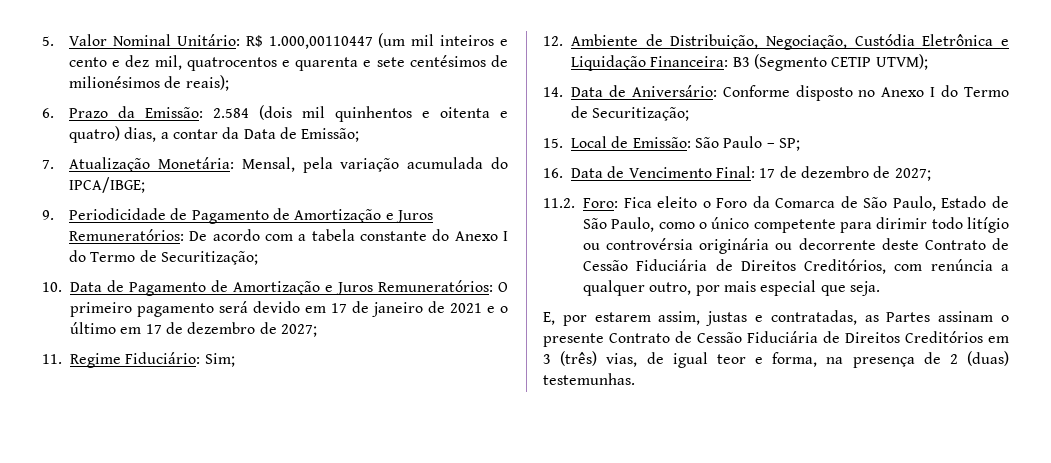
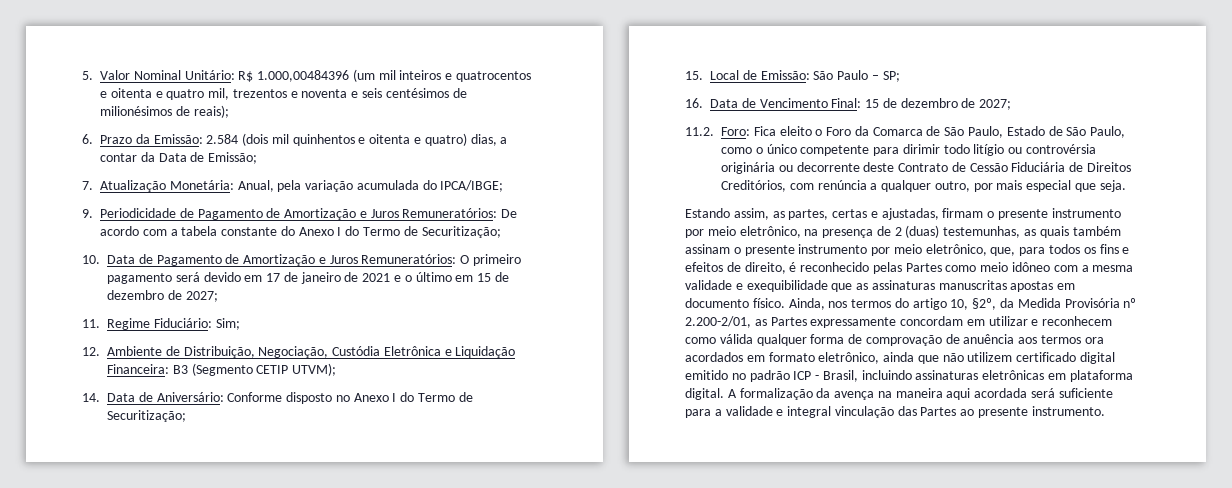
[268,36,373,49] 1.000,00110447 -> [257,70,350,82] 1.000,00484396
[69,55,405,71] cento e dez mil, quatrocentos e quarenta e sete -> [456,71,532,82] [100,88,383,100] quatrocentos e oitenta e quatro mil, trezentos e noventa e seis
[241,157,295,172] Mensal, -> [237,180,274,192] Anual,
[145,324,162,334] 17 -> [477,273,492,282] 15
[759,168,776,178] 17 -> [865,99,880,108] 15
[543,310,1009,326] [543,331,1009,347] [543,351,818,368] E, por estarem assim, justas e contratadas, as Partes assinam o presente Contrato de Cessão Fiduciária de Direitos Creditórios em 3 (três) vias, de igual teor e forma, -> [685,208,1121,220] [685,226,801,238] Estando assim, as partes, certas e ajustadas, firmam o presente instrumento por meio eletrônico,
[543,373,635,385] testemunhas. -> [943,226,1121,238] [685,244,1130,256] [685,262,1134,274] [685,280,1076,292] [685,298,1137,310] [685,316,1113,328] [685,334,1104,346] [685,352,1116,364] [685,370,1133,382] [685,388,1113,400] [685,406,1105,418] testemunhas, as quais também assinam o presente instrumento por meio eletrônico, que, para todos os fins e efeitos de direito, é reconhecido pelas Partes como meio idôneo com a mesma validade e exequibilidade que as assinaturas manuscritas apostas em documento físico. Ainda, nos termos do artigo 10, §2º, da Medida Provisória nº 2.200-2/01, as Partes expressamente concordam em utilizar e reconhecem como válida qualquer forma de comprovação de anuência aos termos ora acordados em formato eletrônico, ainda que não utilizem certificado digital emitido no padrão ICP - Brasil, incluindo assinaturas eletrônicas em plataforma digital. A formalização da avença na maneira aqui acordada será suficiente para a validade e integral vinculação das Partes ao presente instrumento.

